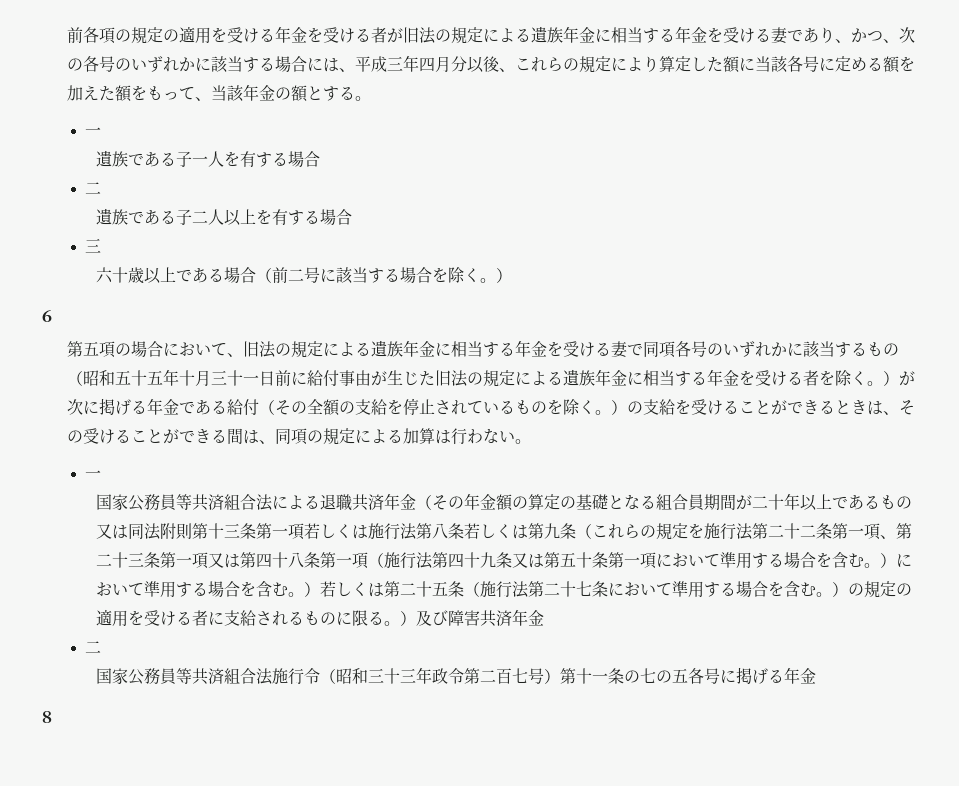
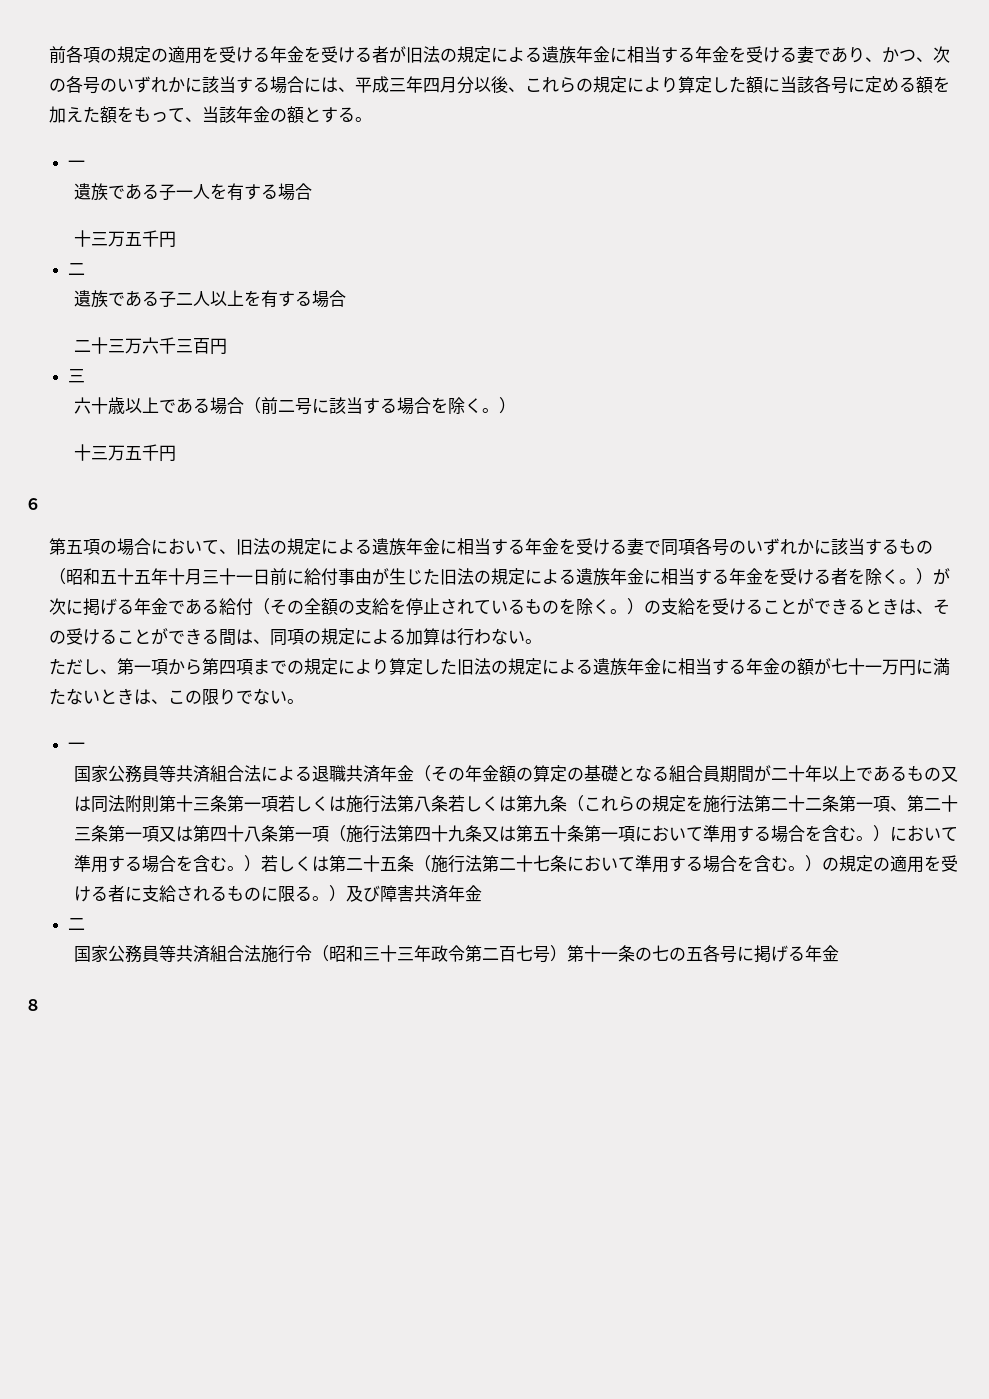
(320, 159) none -> [73,230,176,248] // 十三万五千円
(352, 217) none -> [73,337,227,355] // 二十三万六千三百円
(512, 275) none -> [73,444,176,462] // 十三万五千円
(532, 441) none -> [49,658,951,676] [49,688,305,705] // ただし、第一項から第四項までの規定により算定した旧法の規定による遺族年金に相当する年金の額が七十一万円に満たないときは、この限りでない。

